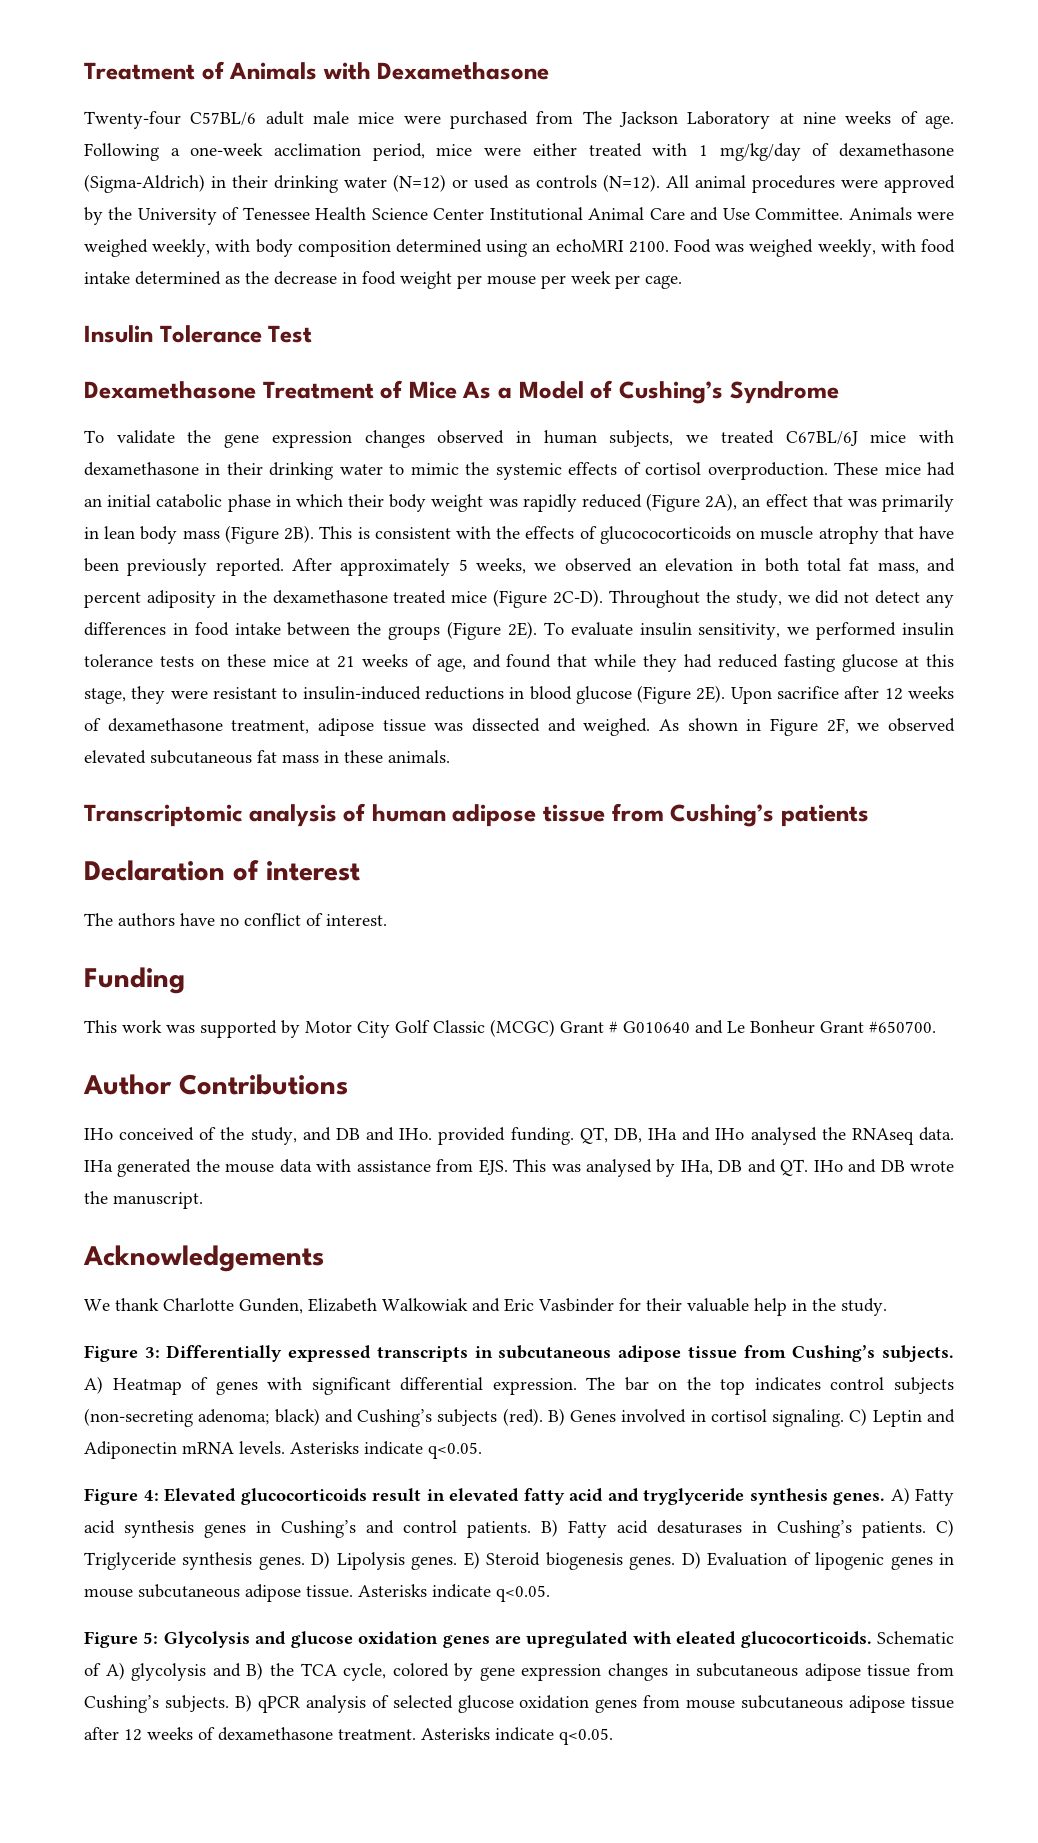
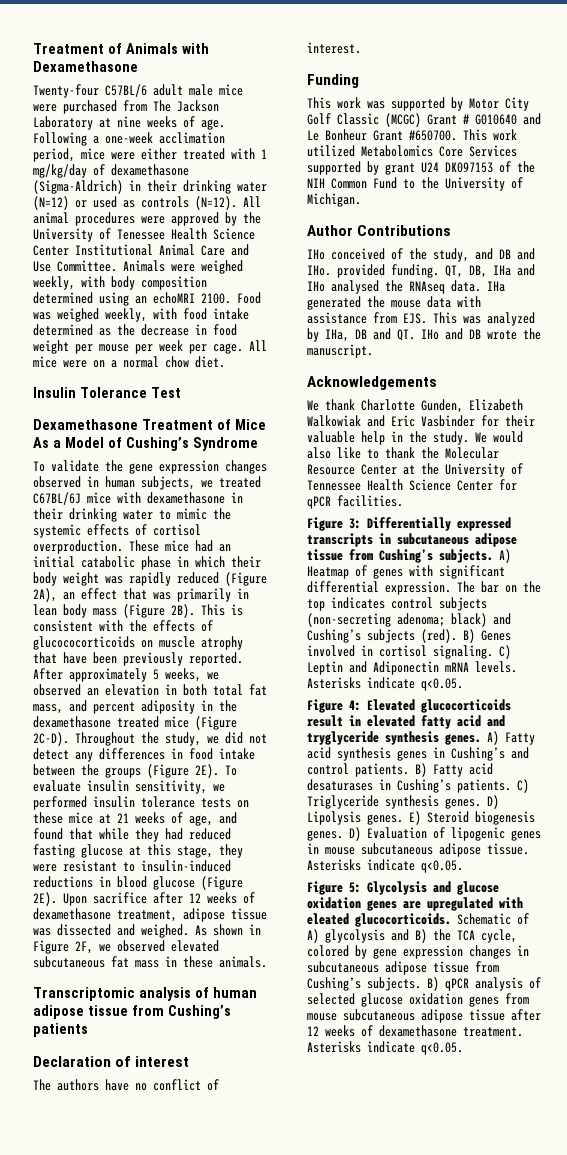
(682, 282) none -> [249,340,267,351] [33,356,225,368] All mice were on a normal chow diet.
(936, 1027) none -> [463,129,517,141] [307,145,517,157] [307,161,535,175] [307,177,523,191] [307,193,361,207] This work utilized Metabolomics Core Services supported by grant U24 DK097153 of the NIH Common Fund to the University of Michigan.
[585,1159,652,1177] analysed -> [487,312,535,326] analyzed
(887, 1307) none -> [475,431,523,443] [307,447,499,459] [307,463,523,477] [307,479,517,491] [307,495,403,509] We would also like to thank the Molecular Resource Center at the University of Tennessee Health Science Center for qPCR facilities.

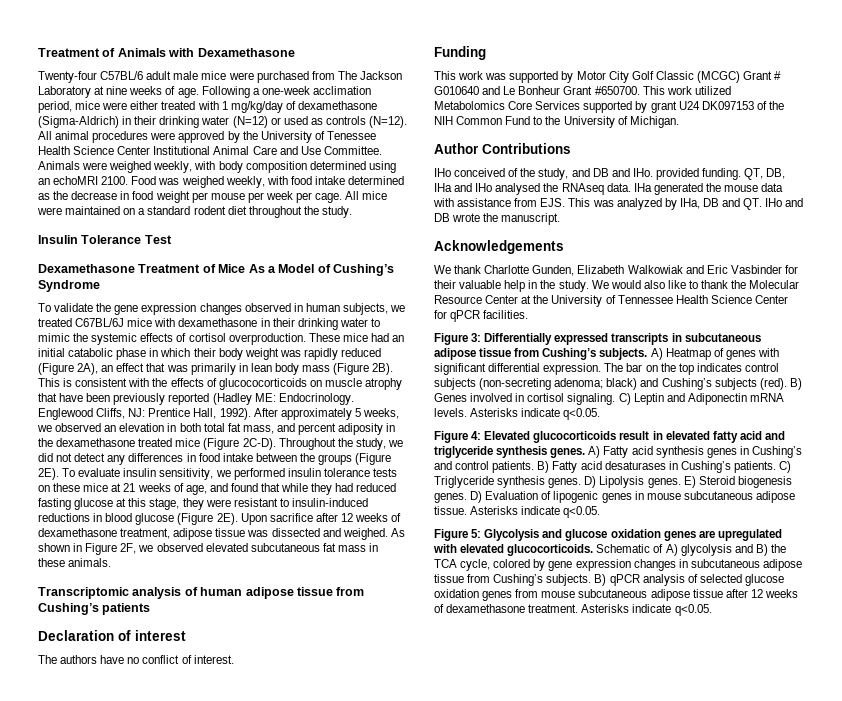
(87, 364) none -> [65,206,121,215] maintained
[123,356,225,368] normal chow diet. -> [147,206,352,218] standard rodent diet throughout the study.
[189,652,243,666] reported. -> [168,393,354,405] [38,408,251,420] reported (Hadley ME: Endocrinology. Englewood Cliffs, NJ: Prentice Hall, 1992).
[307,731,379,745] tryglyceride -> [434,446,493,458] triglyceride
[307,913,349,925] eleated -> [460,544,505,553] elevated

